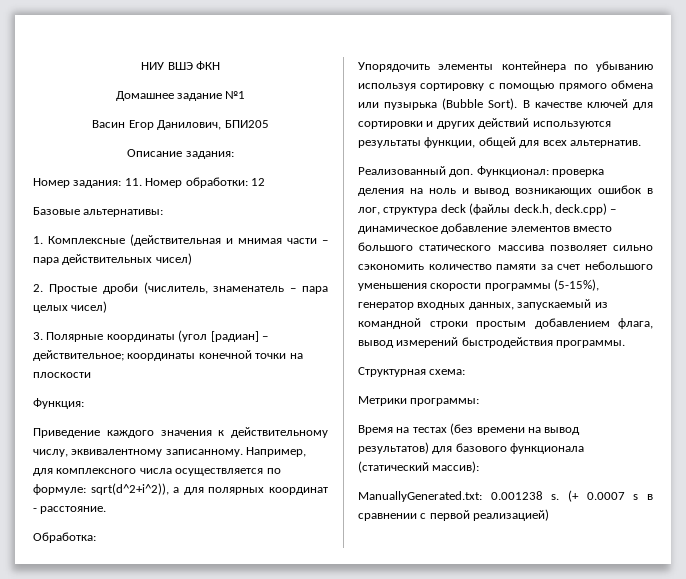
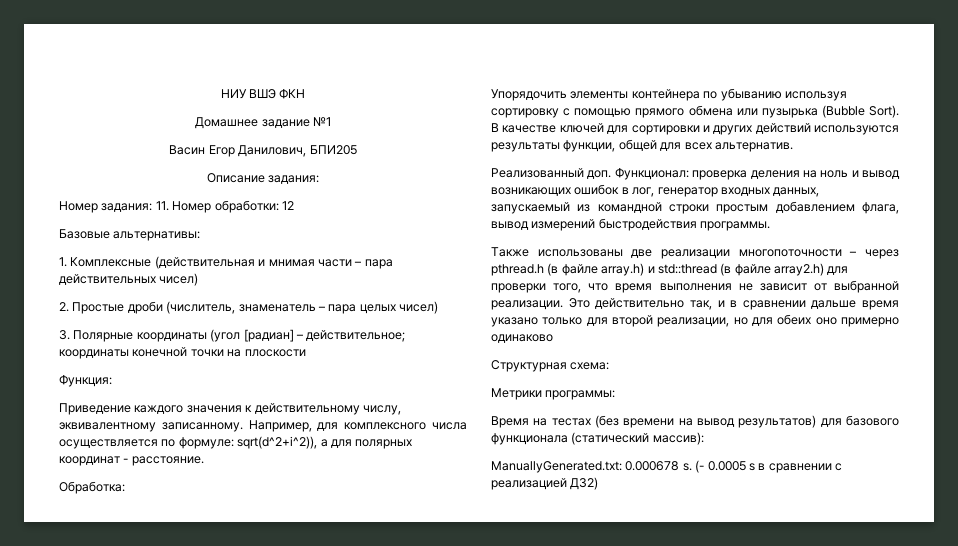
[383,203,617,215] [358,223,613,234] [358,242,653,251] [358,261,653,270] [358,279,600,291] структура deck (файлы deck.h, deck.cpp) – динамическое добавление элементов вместо большого статического массива позволяет сильно сэкономить количество памяти за счет небольшого уменьшения скорости программы (5-15%), -> (655, 192) none
(626, 344) none -> [491,247,899,259] [491,263,849,276] [491,280,899,293] [491,298,899,310] [491,314,899,327] [491,334,553,343] // Также использованы две реализации многопоточности – через pthread.h (в файле array.h) и std::thread (в файле array2.h) для проверки того, что время выполнения не зависит от выбранной реализации. Это действительно так, и в сравнении дальше время указано только для второй реализации, но для обеих оно примерно одинаково
[490,490,625,502] 0.001238 s. (+ 0.0007 -> [625,460,746,473] 0.000678 s. (- 0.0005
[429,509,550,521] первой реализацией) -> [491,477,599,490] реализацией ДЗ2)

